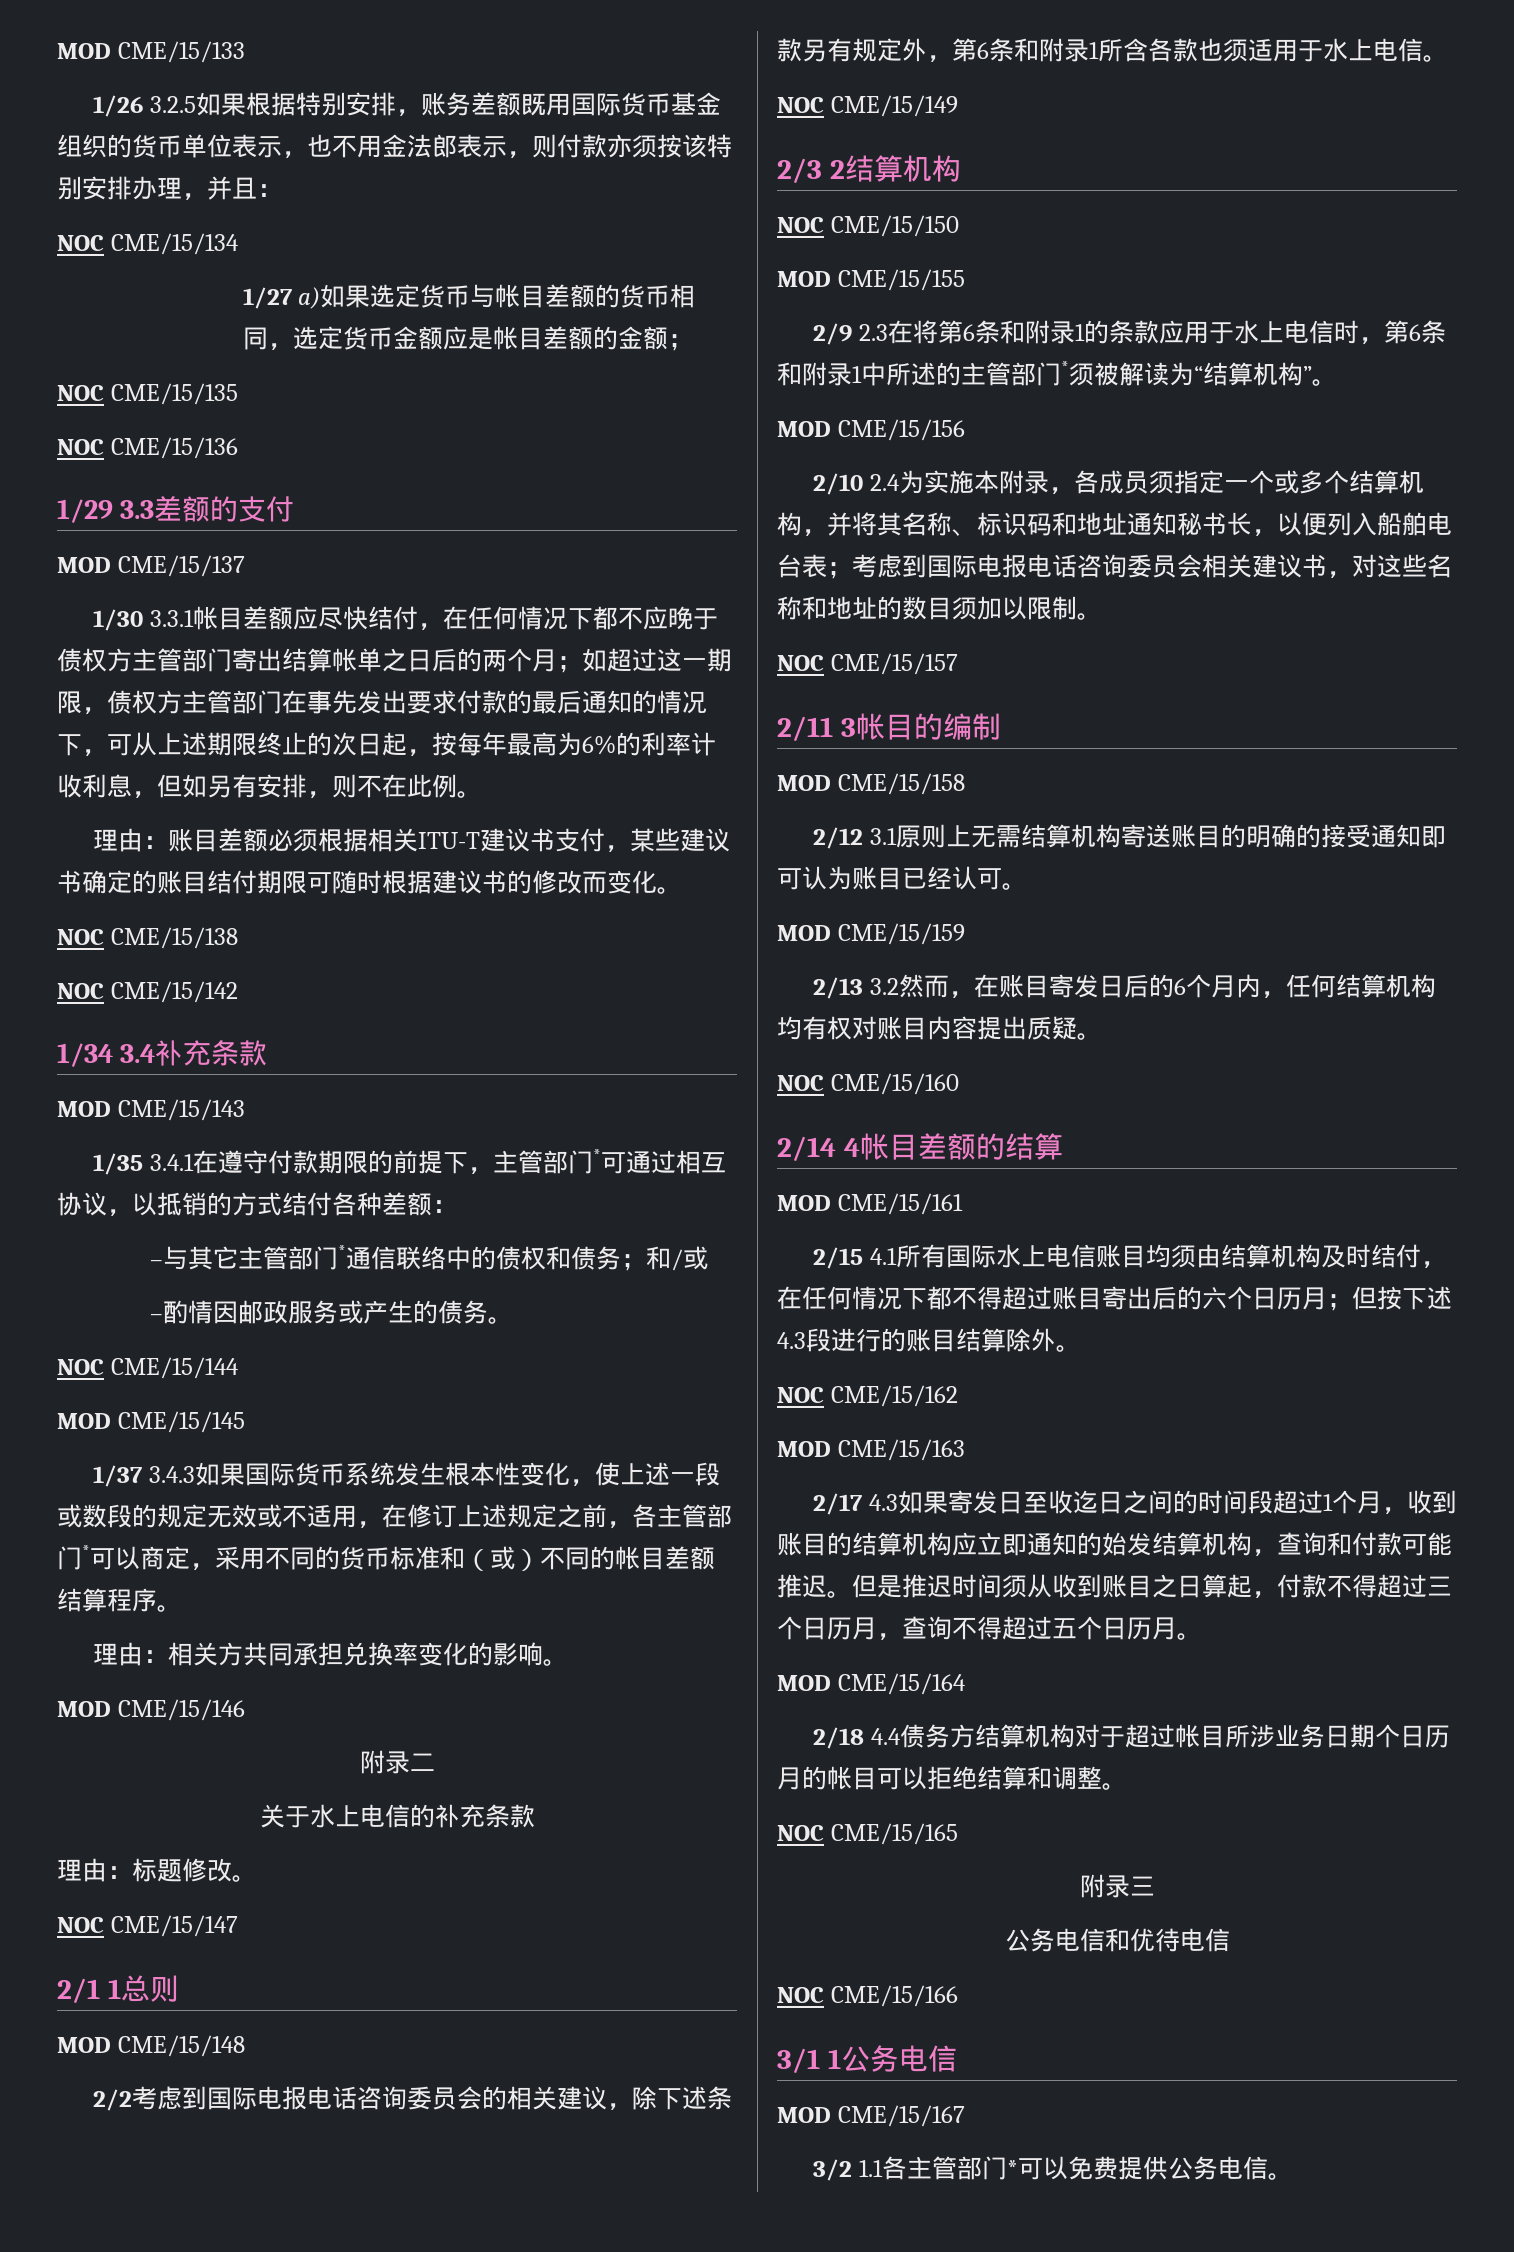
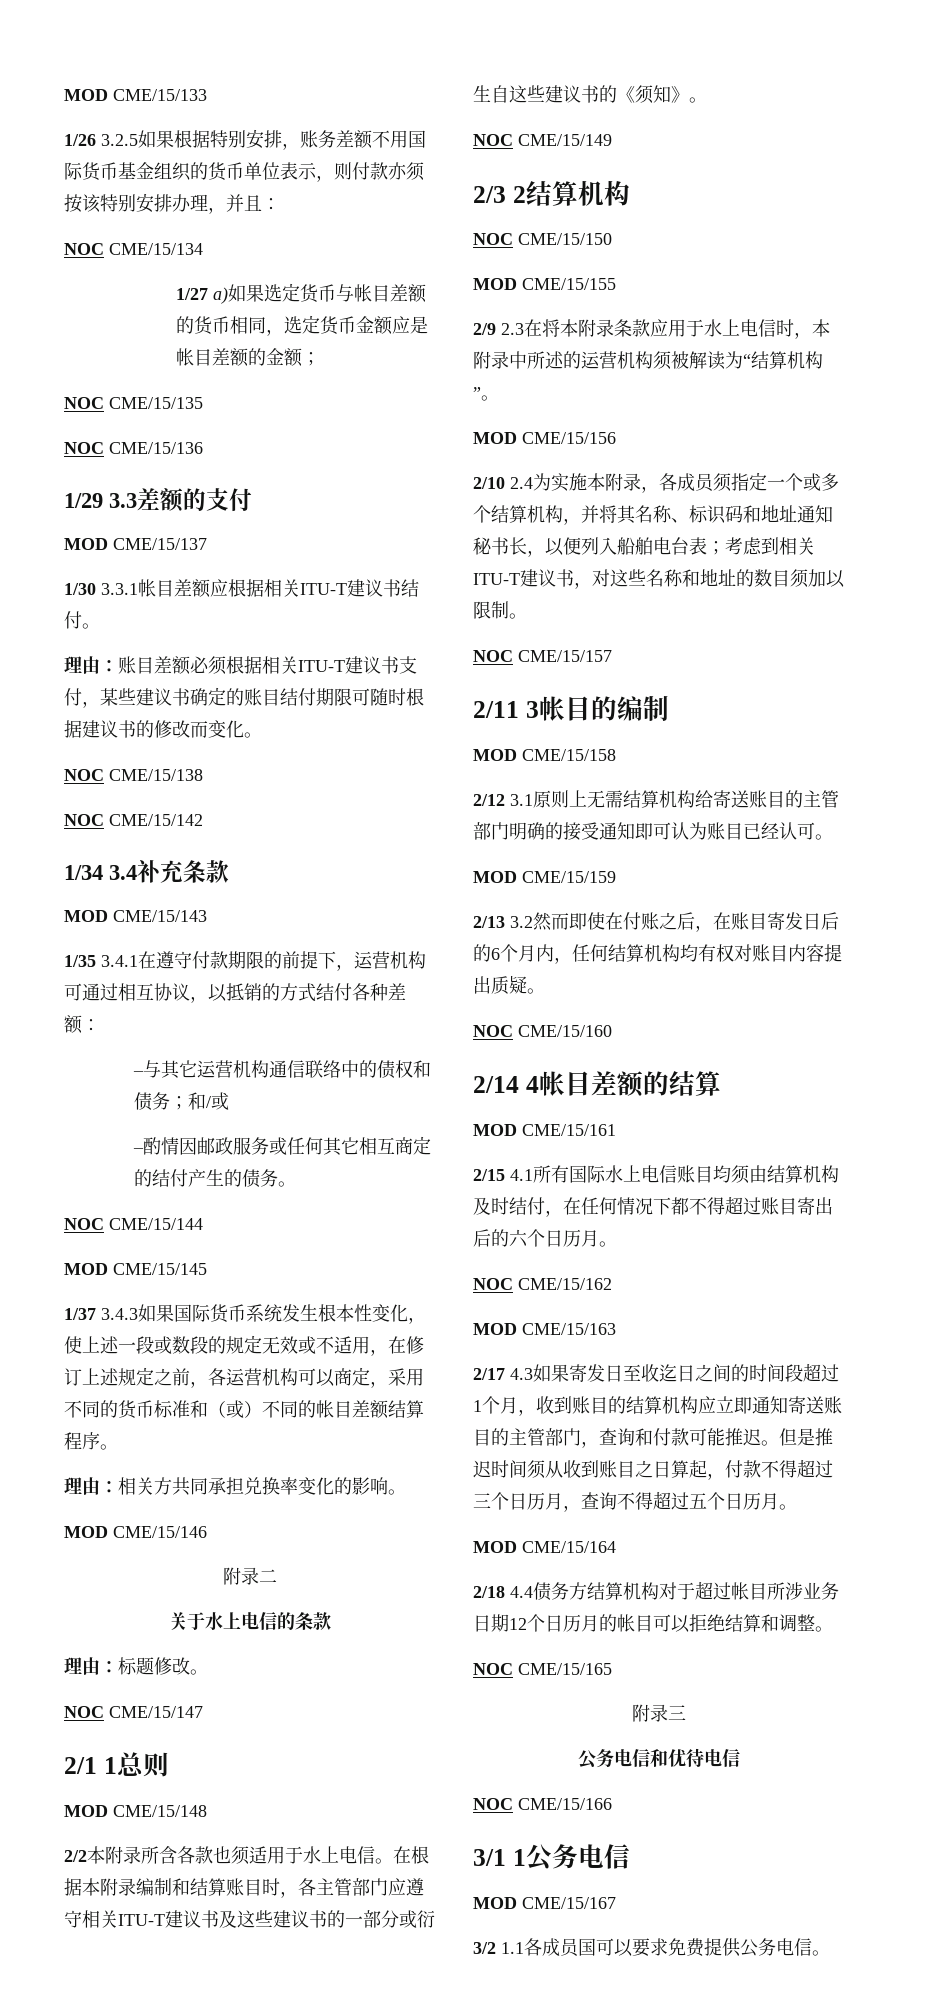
[520,93,546,116] 既 -> [372,130,390,148] 不
[307,134,532,159] 也不用金法郎表示， -> (334, 178) none
[317,606,718,631] [57,648,732,673] [57,690,707,715] [57,732,716,757] [57,774,457,799] 尽快结付，在任何情况下都不应晚于债权方主管部门寄出结算帐单之日后的两个月；如超过这一期限，债权方主管部门在事先发出要求付款的最后通知的情况下，可从上述期限终止的次日起，按每年最高为6%的利率计收利息，但如另有安排，则不在此例 -> [228,579,419,597] [64,611,82,629] 根据相关ITU-T建议书结付
[492,1149,601,1174] 主管部门* -> [354,951,426,969] 运营机构
[237,1245,346,1270] 主管部门* -> [197,1060,270,1078] 运营机构
(363, 1312) none -> [287,1136,432,1156] [134,1169,189,1187] 任何其它相互商定的结付
[657,1504,732,1528] [57,1545,90,1570] 主管部门* -> [226,1368,298,1386] 运营机构
[434,1804,485,1828] 补充 -> (295, 1621) none
[132,2086,733,2111] [777,38,1099,63] 考虑到国际电报电话咨询委员会的相关建议，除下述条款另有规定外，第6条和附录1 -> [87,1846,141,1864] 本附录
(1448, 58) none -> [393,1846,429,1864] [64,1878,424,1898] [64,1910,435,1928] [473,85,707,104] 在根据本附录编制和结算账目时，各主管部门应遵守相关ITU-T建议书及这些建议书的一部分或衍生自这些建议书的《须知》。
[937,320,1109,344] 第6条和附录1的 -> [560,319,614,337] 本附录
[1383,320,1446,344] [777,361,1069,386] 第6条和附录1中所述的主管部门* -> [812,319,830,337] [473,351,653,369] 本附录中所述的运营机构
[927,554,1252,578] 国际电报电话咨询委员会相关 -> [779,537,815,555] [473,573,520,585] 相关ITU-T
[1120,824,1246,848] 寄送账目的 -> [695,790,839,808] [473,822,509,840] 给寄送账目的主管部门
(949, 986) none -> [569,912,695,930] 即使在付账之后
[1327,1286,1452,1311] [777,1328,1056,1352] ；但按下述4.3段进行的账目结算除外 -> (599, 1238) none
[1077,1532,1252,1556] 的始发结算机构 -> [788,1396,842,1414] [473,1428,581,1446] 寄送账目的主管部门
(1375, 1736) none -> [509,1618,527,1630] 12
[906,2156,1068,2180] 主管部门*可以 -> [542,1938,668,1957] 成员国可以要求

